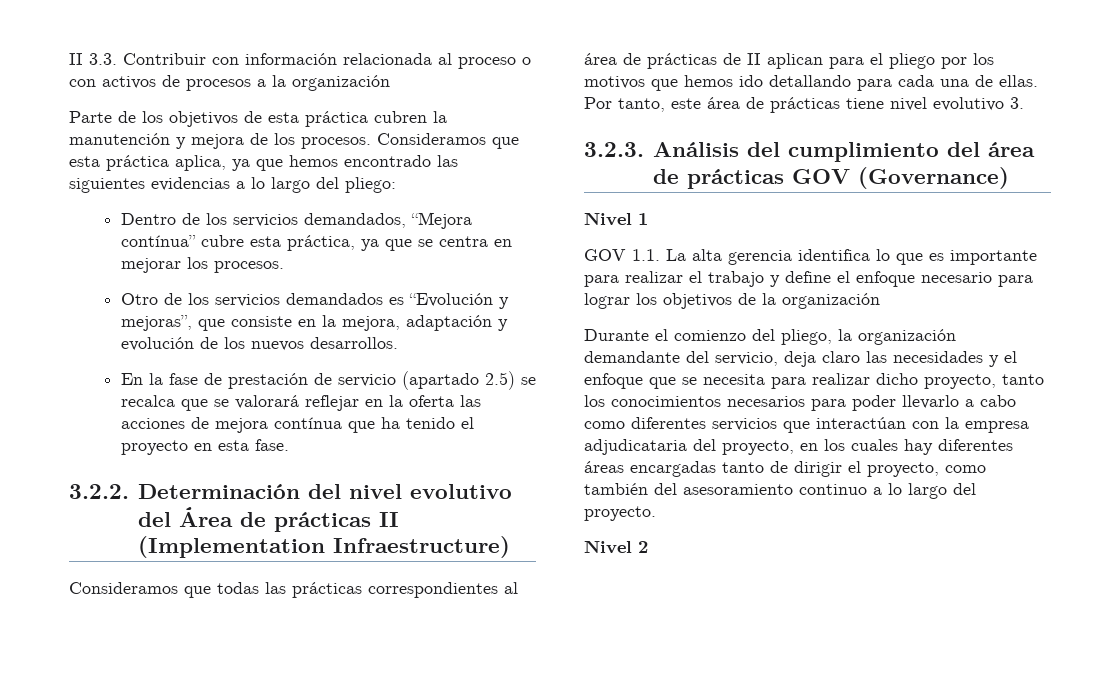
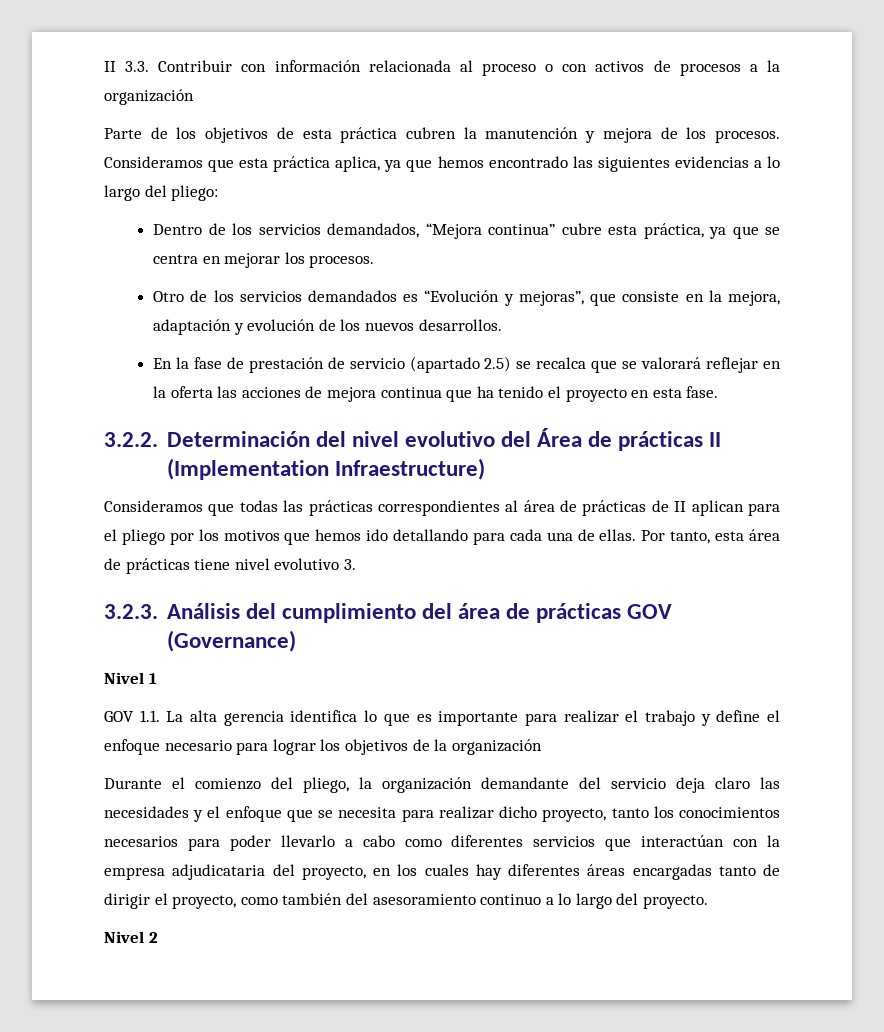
[120,235,196,247] contínua” -> [488,224,556,235] continua”
[273,417,342,429] contínua -> [380,387,442,398] continua
[671,98,701,109] este -> [715,531,745,541] esta
[715,352,778,366] servicio, -> [611,778,666,789] servicio

